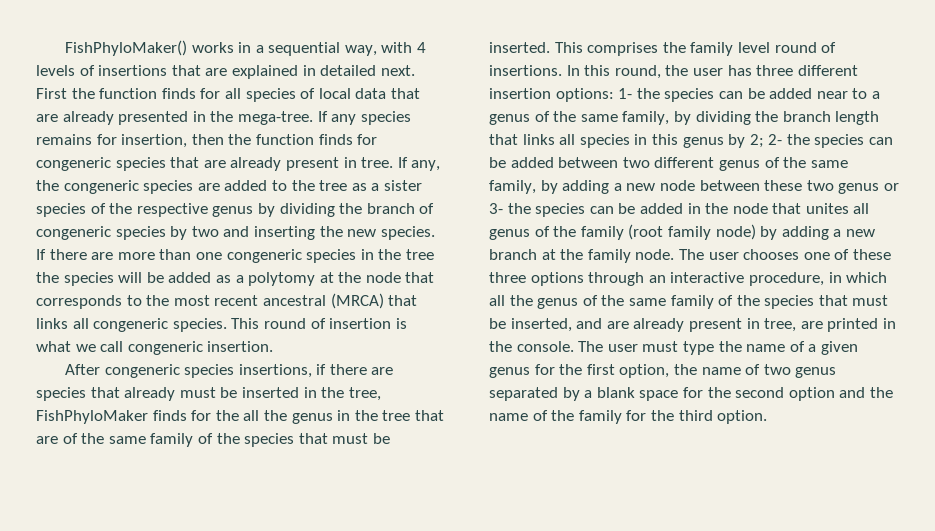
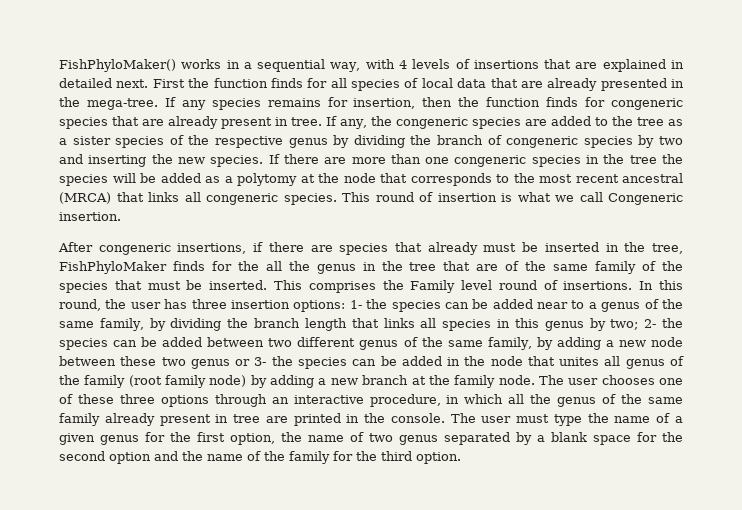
[127,341,203,355] congeneric -> [608,193,683,205] Congeneric
[184,364,235,378] species -> (171, 249) none
[690,42,734,56] family -> [410,280,456,293] Family
[797,65,858,76] different -> (227, 304) none
[749,134,764,148] 2; -> [610,319,639,330] two;
[718,295,889,309] [489,318,797,332] of the species that must be inserted, and are already present in tree, -> [104,413,261,426] already present in tree

